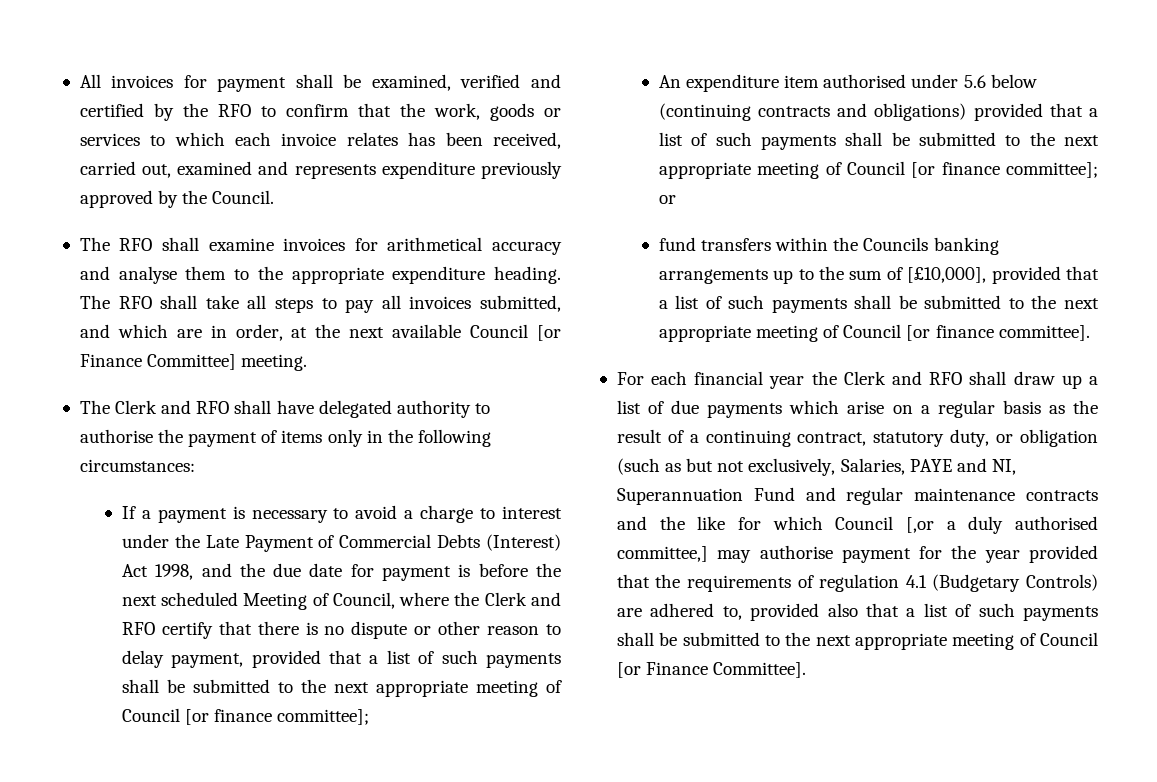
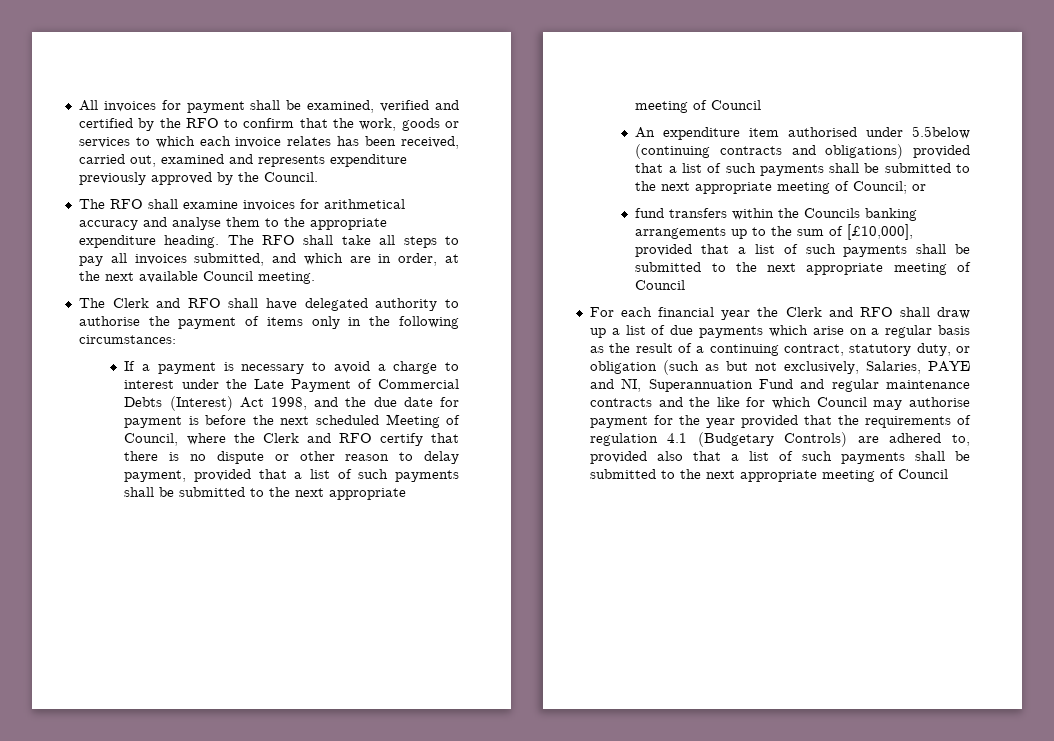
[537,325,562,341] [79,354,237,370] [or Finance Committee] -> (253, 276) none
[185,709,370,725] [or finance committee]; -> (762, 105) none
[963,74,1037,88] 5.6 below -> [912,126,970,139] 5.5below
[846,161,1098,178] Council [or finance committee]; -> [853,181,908,194] Council;
[906,325,1090,341] [or finance committee]. -> (686, 285) none
[905,516,1098,534] [616,546,708,562] [,or a duly authorised committee,] -> (867, 402) none
[616,662,807,678] [or Finance Committee]. -> (948, 474) none

